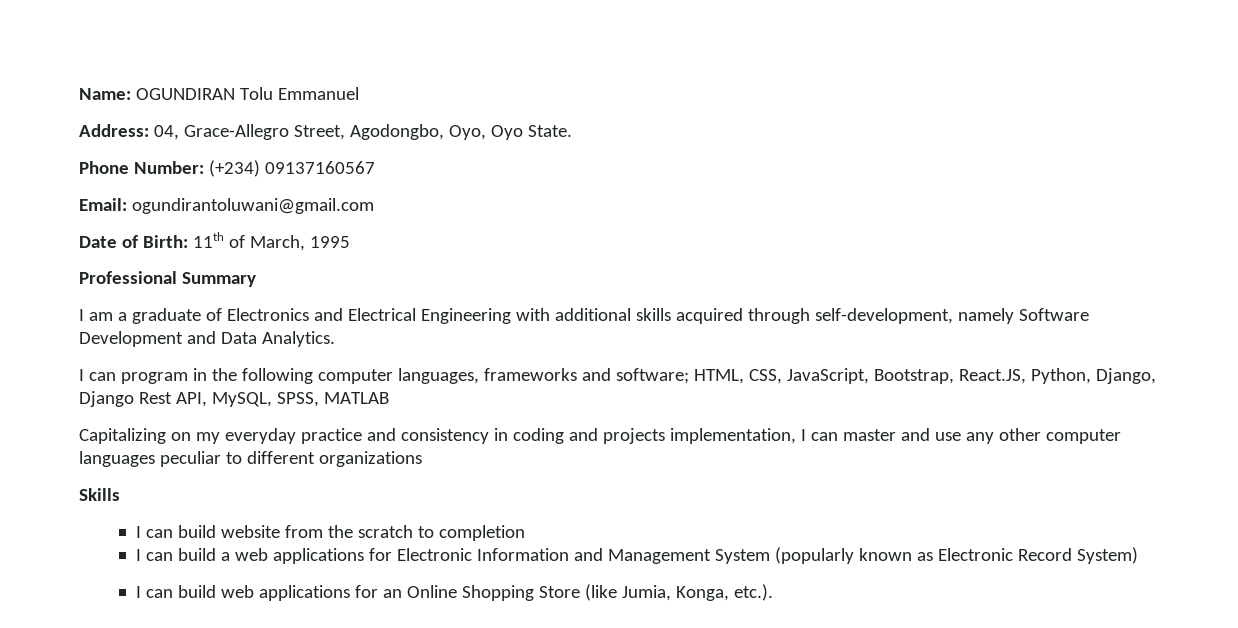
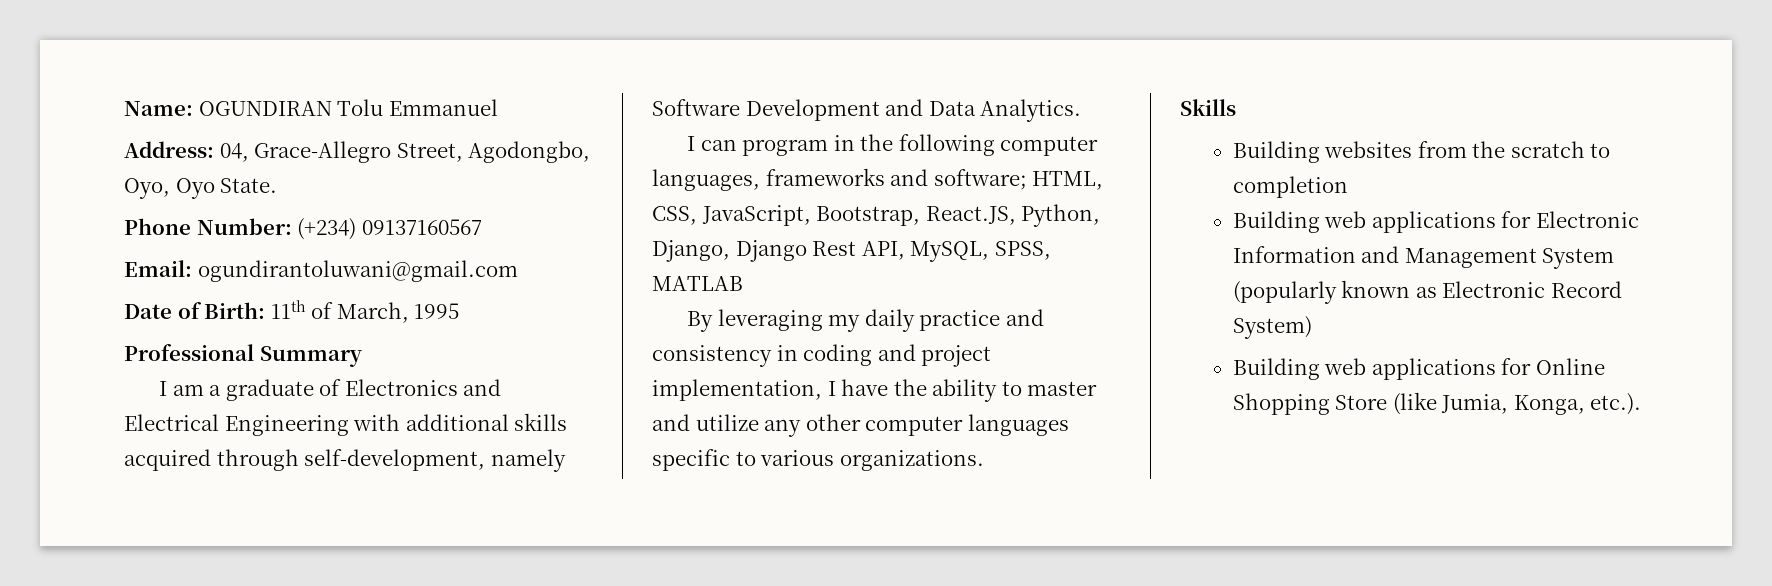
[79,428,296,444] Capitalizing on my everyday -> [687,309,915,332] By leveraging my daily
[602,428,665,444] projects -> [921,345,992,367] project
[810,432,838,441] can -> [841,379,1022,402] have the ability to
[934,432,961,441] use -> [695,414,759,431] utilize
[159,451,422,467] [79,488,120,501] [136,525,281,538] peculiar to different organizations // Skills // I can build website -> [652,449,984,471] [1180,99,1236,116] [1232,141,1413,163] specific to various organizations. // Skills // Building websites
[136,548,231,561] I can build a -> [1232,211,1320,233] Building
[136,585,403,601] I can build web applications for an -> [1232,358,1532,380] Building web applications for

